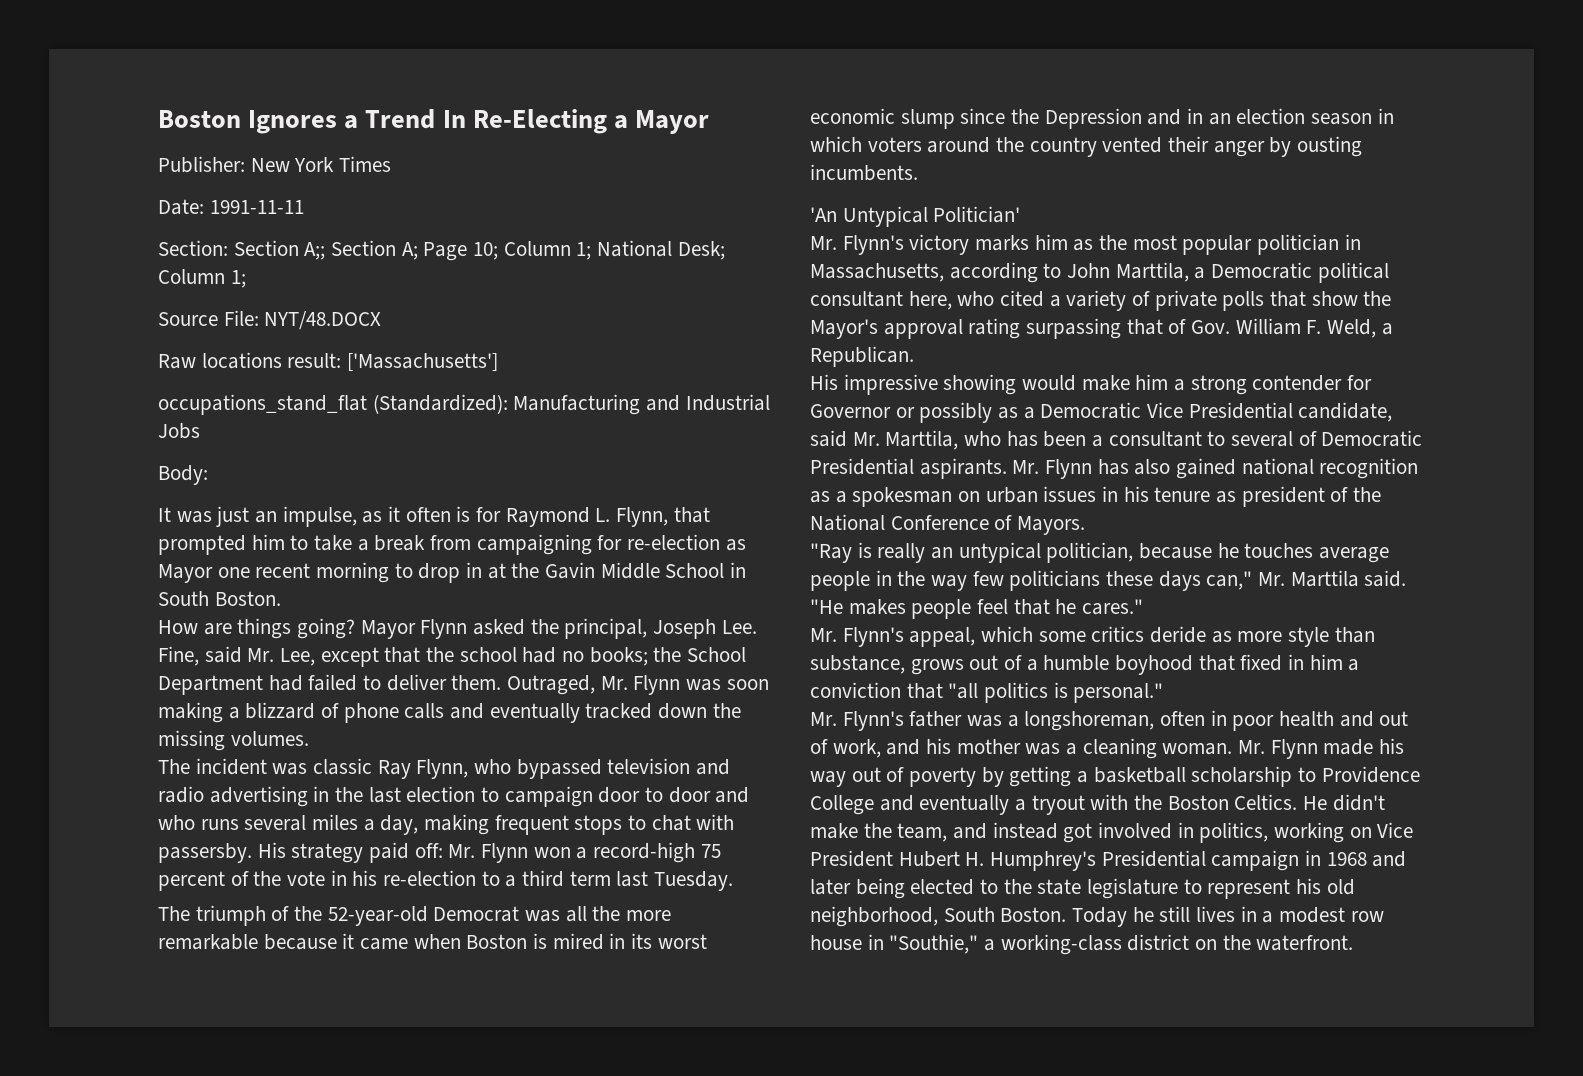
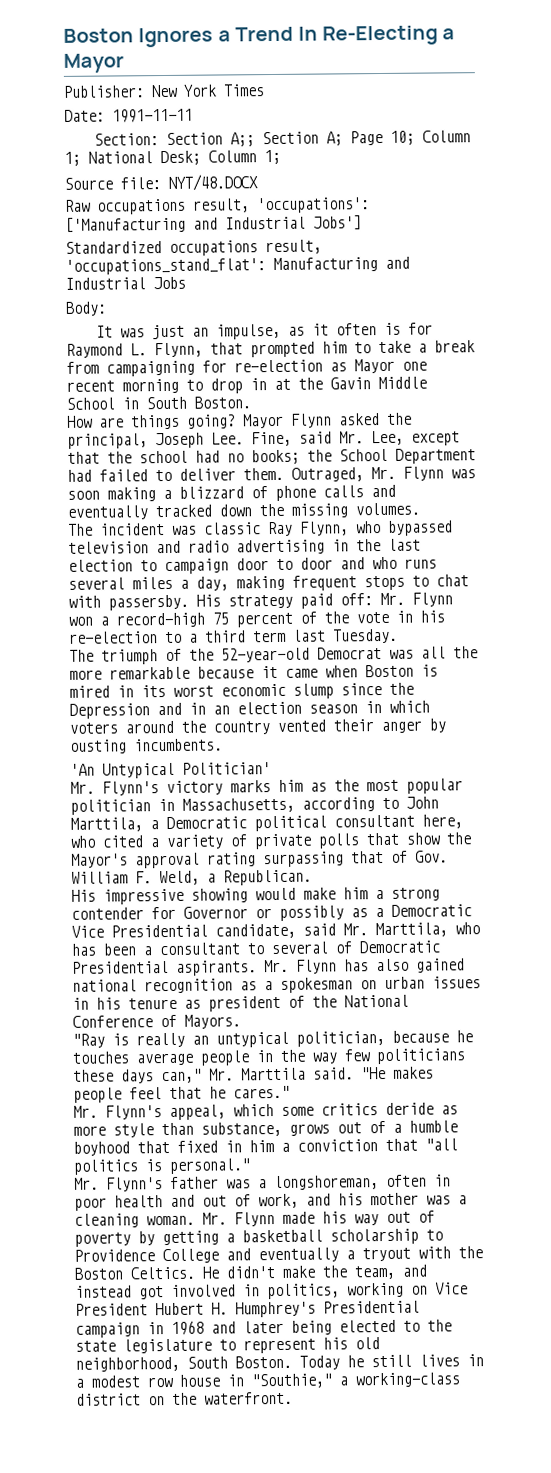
[223,310,259,326] File: -> [120,177,161,190] file:
[201,352,499,371] [158,394,508,415] locations result: ['Massachusetts'] // occupations_stand_flat (Standardized): -> [97,197,370,215] [65,215,362,233] [65,239,322,256] [65,258,266,275] occupations result, 'occupations': ['Manufacturing and Industrial Jobs'] // Standardized occupations result, 'occupations_stand_flat':

